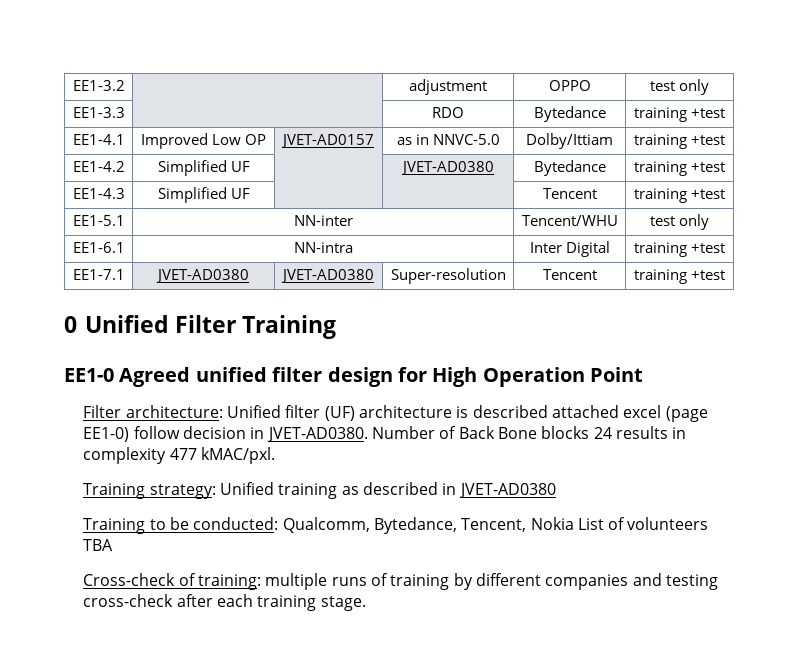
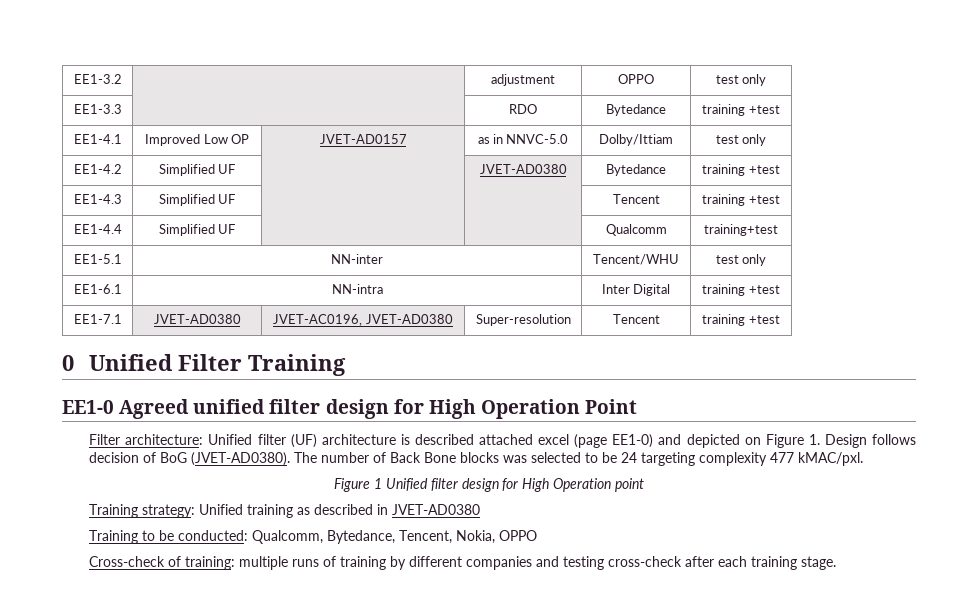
[634,134,725,149] training +test -> [715,134,767,146] test only
(725, 194) none -> [73,224,122,234] [158,224,236,236] [605,224,667,236] [704,224,778,236] // EE1-4.4 | Simplified UF | | | Qualcomm | training+test
(249, 276) none -> [273,314,363,326] JVET-AC0196,
[133,426,687,442] [83,447,275,464] follow decision in JVET-AD0380. Number of Back Bone blocks 24 results in complexity 477 kMAC/pxl. -> [658,434,917,448] [89,452,864,466] [334,478,644,492] and depicted on Figure 1. Design follows decision of BoG (JVET-AD0380). The number of Back Bone blocks was selected to be 24 targeting complexity 477 kMAC/pxl. // Figure 1 Unified filter design for High Operation point
[530,517,709,530] [83,539,114,551] Nokia List of volunteers TBA -> [456,530,538,544] Nokia, OPPO

